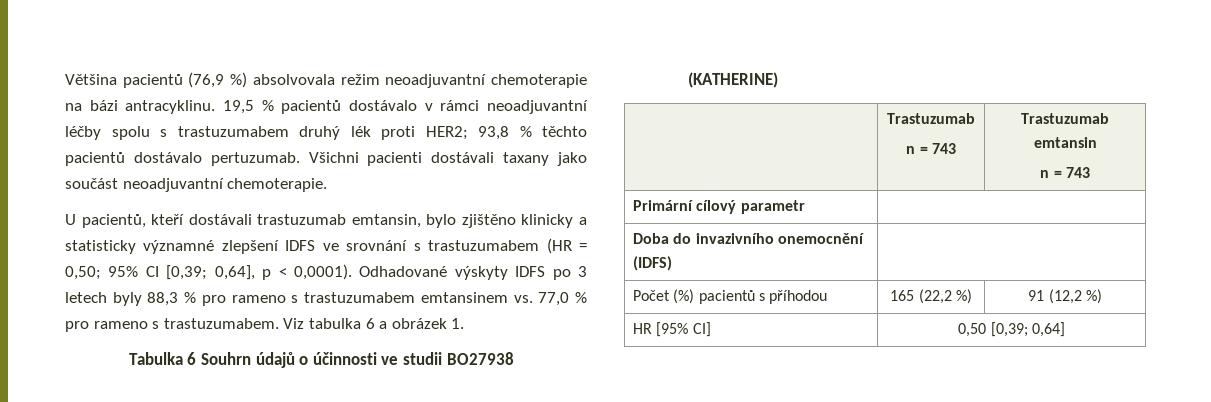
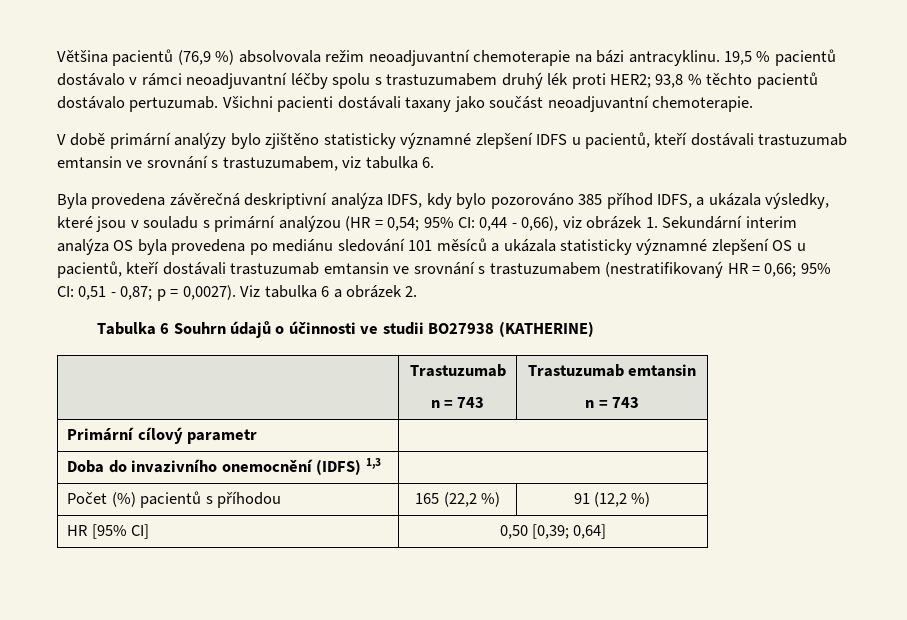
[65,214,587,228] [65,238,588,254] [65,264,587,280] [65,292,587,306] [65,318,279,332] U pacientů, kteří dostávali trastuzumab emtansin, bylo zjištěno klinicky a statisticky významné zlepšení IDFS ve srovnání s trastuzumabem (HR = 0,50; 95% CI [0,39; 0,64], p < 0,0001). Odhadované výskyty IDFS po 3 letech byly 88,3 % pro rameno s trastuzumabem emtansinem vs. 77,0 % pro rameno s trastuzumabem. -> [57,132,848,149] [57,155,435,171] [57,192,830,209] [57,215,797,232] [57,238,806,255] [57,261,831,278] [57,285,236,301] V době primární analýzy bylo zjištěno statisticky významné zlepšení IDFS u pacientů, kteří dostávali trastuzumab emtansin ve srovnání s trastuzumabem, viz tabulka 6. // Byla provedena závěrečná deskriptivní analýza IDFS, kdy bylo pozorováno 385 příhod IDFS, a ukázala výsledky, které jsou v souladu s primární analýzou (HR = 0,54; 95% CI: 0,44 - 0,66), viz obrázek 1. Sekundární interim analýza OS byla provedena po mediánu sledování 101 měsíců a ukázala statisticky významné zlepšení OS u pacientů, kteří dostávali trastuzumab emtansin ve srovnání s trastuzumabem (nestratifikovaný HR = 0,66; 95% CI: 0,51 - 0,87; p = 0,0027).
[451,318,465,329] 1. -> [405,286,418,297] 2.
(673, 263) none -> [365,458,381,469] 1,3

